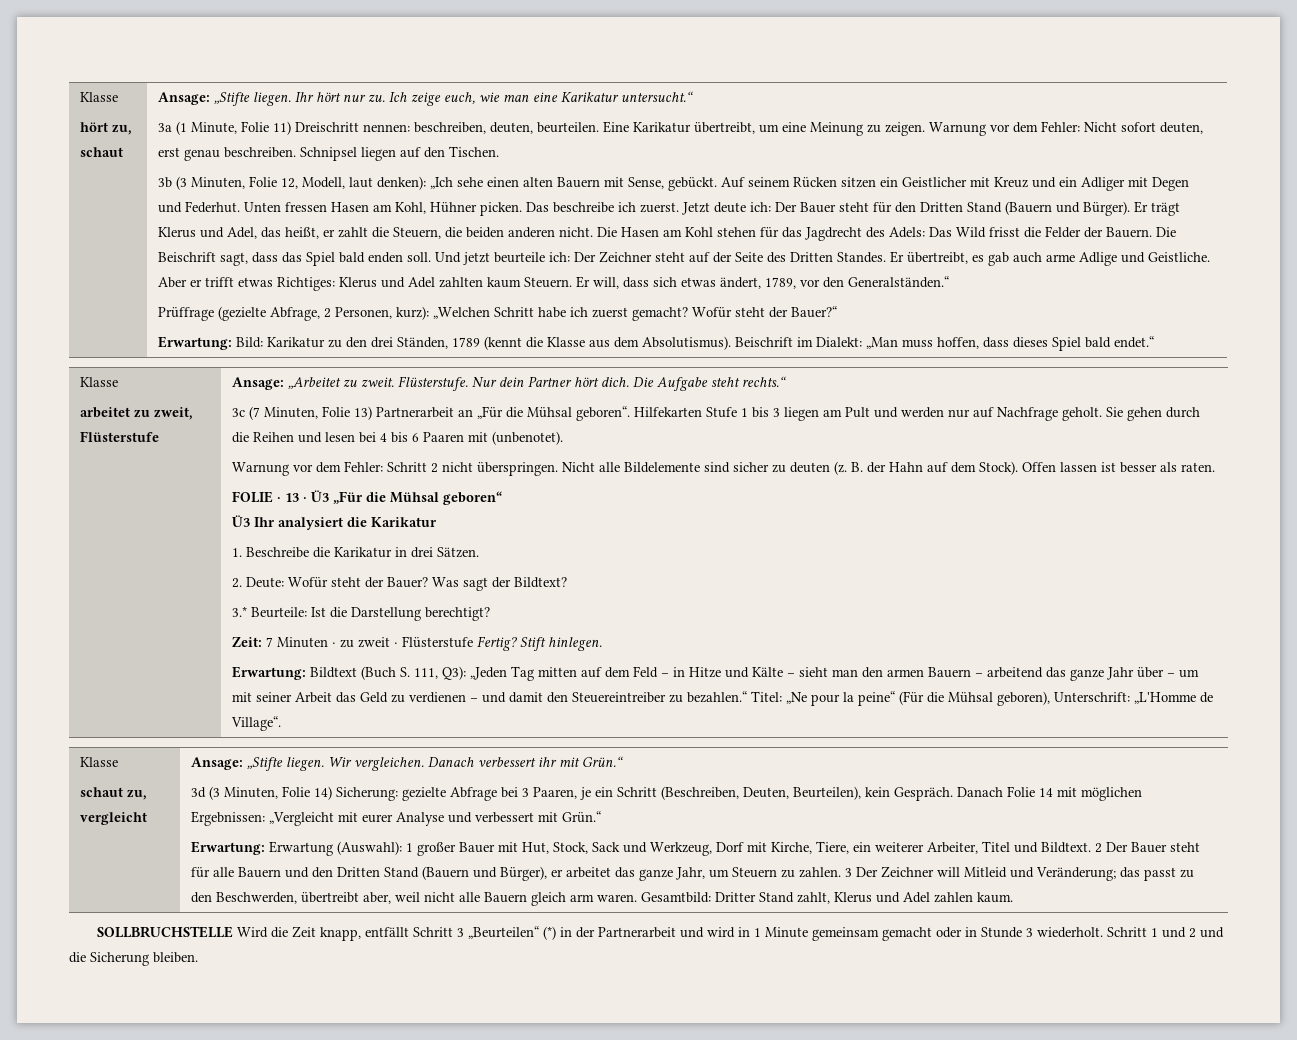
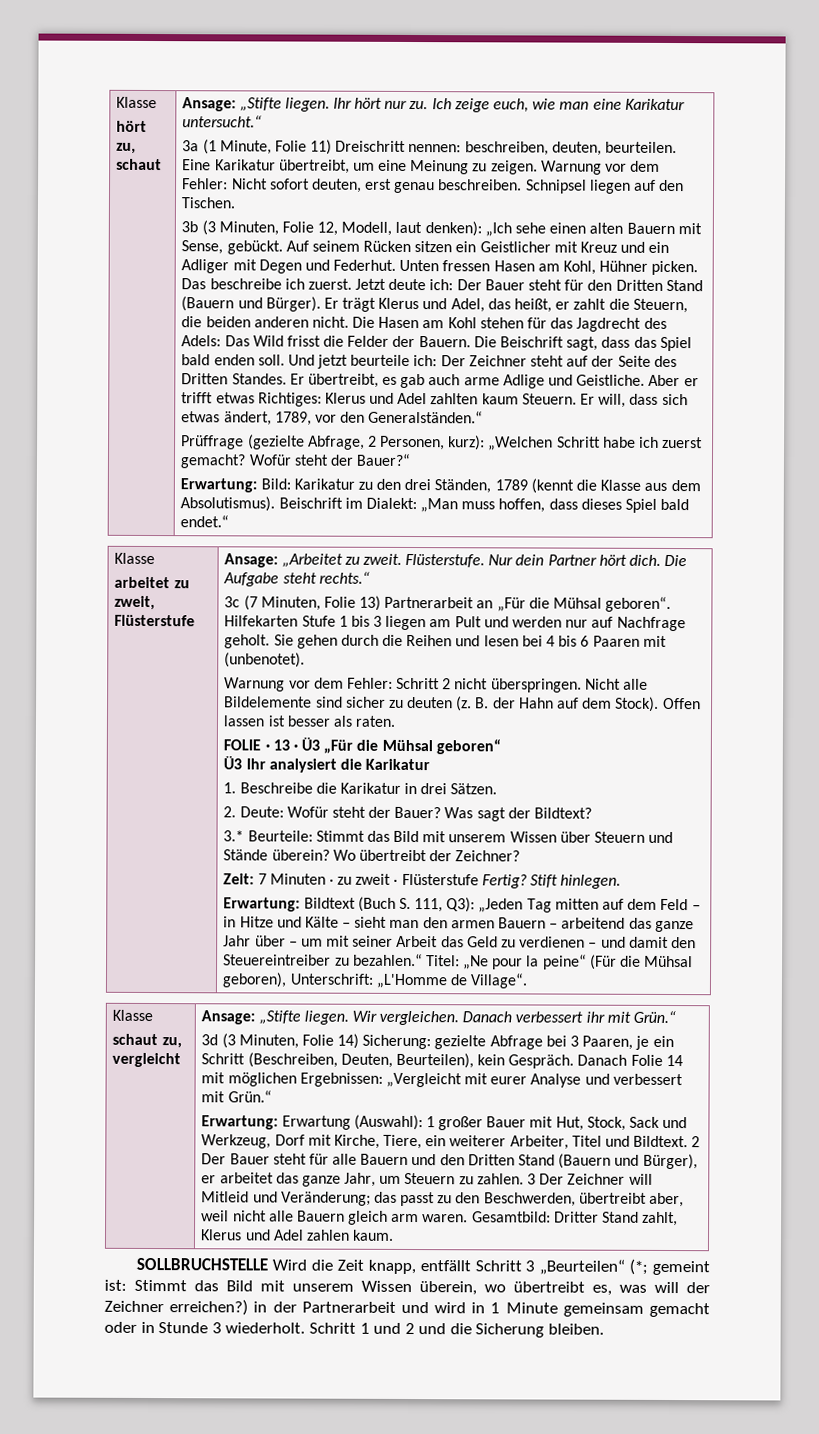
[311,607,491,621] Ist die Darstellung berechtigt? -> [315,830,674,844] [223,849,521,862] Stimmt das Bild mit unserem Wissen über Steuern und Stände überein? Wo übertreibt der Zeichner?
[543,926,557,940] (*) -> [629,1258,710,1276] [104,1279,710,1296] [104,1299,249,1316] (*; gemeint ist: Stimmt das Bild mit unserem Wissen überein, wo übertreibt es, was will der Zeichner erreichen?)

